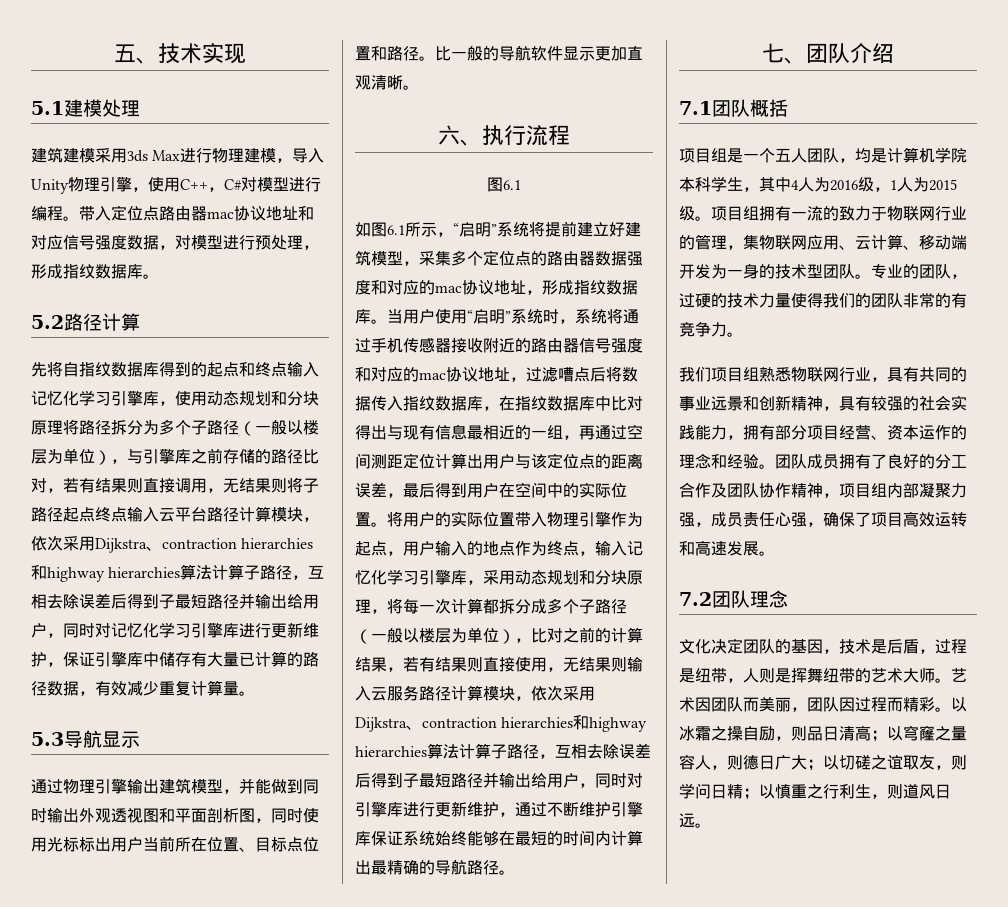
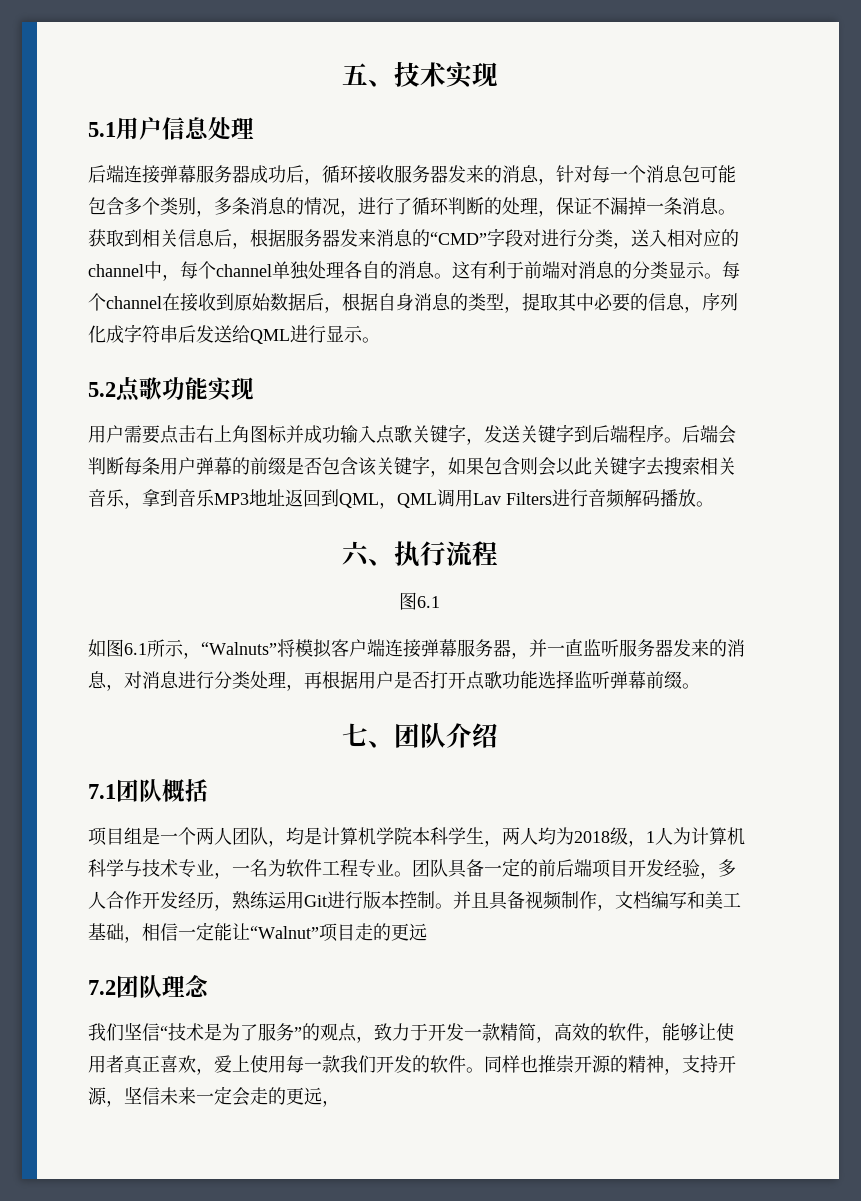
[64,99,102,117] 建模 -> [116,117,209,140] 用户信息
[31,147,325,163] [31,177,321,194] [31,205,314,221] [31,235,319,250] [31,264,159,279] [31,313,140,331] [31,361,319,377] [31,390,319,406] [31,419,319,436] [31,448,319,465] [31,477,319,493] [31,506,319,522] [31,535,314,553] [31,564,325,582] [31,593,319,609] [31,622,319,638] [31,651,319,667] [31,680,255,696] [31,730,140,748] [31,778,319,794] [31,807,319,823] [31,836,319,852] [355,45,643,61] [355,75,403,90] 建筑建模采用3ds Max进行物理建模，导入Unity物理引擎，使用C++，C#对模型进行编程。带入定位点路由器mac协议地址和对应信号强度数据，对模型进行预处理，形成指纹数据库。 // 5.2路径计算 // 先将自指纹数据库得到的起点和终点输入记忆化学习引擎库，使用动态规划和分块原理将路径拆分为多个子路径（一般以楼层为单位），与引擎库之前存储的路径比对，若有结果则直接调用，无结果则将子路径起点终点输入云平台路径计算模块，依次采用Dijkstra、contraction hierarchies和highway hierarchies算法计算子路径，互相去除误差后得到子最短路径并输出给用户，同时对记忆化学习引擎库进行更新维护，保证引擎库中储存有大量已计算的路径数据，有效减少重复计算量。 // 5.3导航显示 // 通过物理引擎输出建筑模型，并能做到同时输出外观透视图和平面剖析图，同时使用光标标出用户当前所在位置、目标点位置和路径。比一般的导航软件显示更加直观清晰 -> [88,165,736,185] [88,197,736,217] [88,228,739,249] [88,261,740,281] [88,293,738,313] [88,324,380,344] [88,377,254,402] [88,424,736,445] [88,456,736,477] [88,489,696,509] 后端连接弹幕服务器成功后，循环接收服务器发来的消息，针对每一个消息包可能包含多个类别，多条消息的情况，进行了循环判断的处理，保证不漏掉一条消息。获取到相关信息后，根据服务器发来消息的“CMD”字段对进行分类，送入相对应的channel中，每个channel单独处理各自的消息。这有利于前端对消息的分类显示。每个channel在接收到原始数据后，根据自身消息的类型，提取其中必要的信息，序列化成字符串后发送给QML进行显示。 // 5.2点歌功能实现 // 用户需要点击右上角图标并成功输入点歌关键字，发送关键字到后端程序。后端会判断每条用户弹幕的前缀是否包含该关键字，如果包含则会以此关键字去搜索相关音乐，拿到音乐MP3地址返回到QML，QML调用Lav Filters进行音频解码播放
[453,221,641,237] [355,250,643,266] [355,280,638,295] [355,308,639,324] [355,337,643,353] [355,366,638,382] [355,396,643,411] [355,424,643,440] [355,453,643,469] [355,482,627,498] [355,511,643,527] [355,541,643,556] [355,569,643,585] [355,598,627,614] [355,627,643,644] [355,657,643,672] [355,685,595,701] [355,715,648,732] [355,743,651,759] [355,772,643,788] [355,801,643,817] [355,830,643,846] [355,859,499,875] “启明”系统将提前建立好建筑模型，采集多个定位点的路由器数据强度和对应的mac协议地址，形成指纹数据库。当用户使用“启明”系统时，系统将通过手机传感器接收附近的路由器信号强度和对应的mac协议地址，过滤嘈点后将数据传入指纹数据库，在指纹数据库中比对得出与现有信息最相近的一组，再通过空间测距定位计算出用户与该定位点的距离误差，最后得到用户在空间中的实际位置。将用户的实际位置带入物理引擎作为起点，用户输入的地点作为终点，输入记忆化学习引擎库，采用动态规划和分块原理，将每一次计算都拆分成多个子路径（一般以楼层为单位），比对之前的计算结果，若有结果则直接使用，无结果则输入云服务路径计算模块，依次采用Dijkstra、contraction hierarchies和highway hierarchies算法计算子路径，互相去除误差后得到子最短路径并输出给用户，同时对引擎库进行更新维护，通过不断维护引擎库保证系统始终能够在最短的时间内计算出最精确的导航路径 -> [201,639,745,659] [88,670,682,691] “Walnuts”将模拟客户端连接弹幕服务器，并一直监听服务器发来的消息，对消息进行分类处理，再根据用户是否打开点歌功能选择监听弹幕前缀
[775,148,791,162] 五 -> [196,827,214,845] 两
[759,177,957,192] [679,206,967,221] [679,234,967,250] [679,263,967,279] [679,293,967,308] [679,321,743,337] [679,366,967,382] [679,395,967,411] [679,425,967,440] [679,453,967,469] [679,482,967,498] [679,511,967,527] [679,540,775,556] [679,590,788,608] [679,638,967,654] [679,668,967,683] [679,697,967,712] [679,725,967,742] [679,754,967,771] [679,783,951,800] [679,813,711,828] 其中4人为2016级，1人为2015级。项目组拥有一流的致力于物联网行业的管理，集物联网应用、云计算、移动端开发为一身的技术型团队。专业的团队，过硬的技术力量使得我们的团队非常的有竞争力。 // 我们项目组熟悉物联网行业，具有共同的事业远景和创新精神，具有较强的社会实践能力，拥有部分项目经营、资本运作的理念和经验。团队成员拥有了良好的分工合作及团队协作精神，项目组内部凝聚力强，成员责任心强，确保了项目高效运转和高速发展。 // 7.2团队理念 // 文化决定团队的基因，技术是后盾，过程是纽带，人则是挥舞纽带的艺术大师。艺术因团队而美丽，团队因过程而精彩。以冰霜之操自励，则品日清高；以穹窿之量容人，则德日广大；以切磋之谊取友，则学问日精；以慎重之行利生，则道风日远。 -> [502,827,745,847] [88,858,736,879] [88,891,741,911] [88,922,427,943] [88,975,209,998] [88,1022,734,1043] [88,1055,736,1075] [88,1086,340,1107] 两人均为2018级，1人为计算机科学与技术专业，一名为软件工程专业。团队具备一定的前后端项目开发经验，多人合作开发经历，熟练运用Git进行版本控制。并且具备视频制作，文档编写和美工基础，相信一定能让“Walnut”项目走的更远 // 7.2团队理念 // 我们坚信“技术是为了服务”的观点，致力于开发一款精简，高效的软件，能够让使用者真正喜欢，爱上使用每一款我们开发的软件。同样也推崇开源的精神，支持开源，坚信未来一定会走的更远，

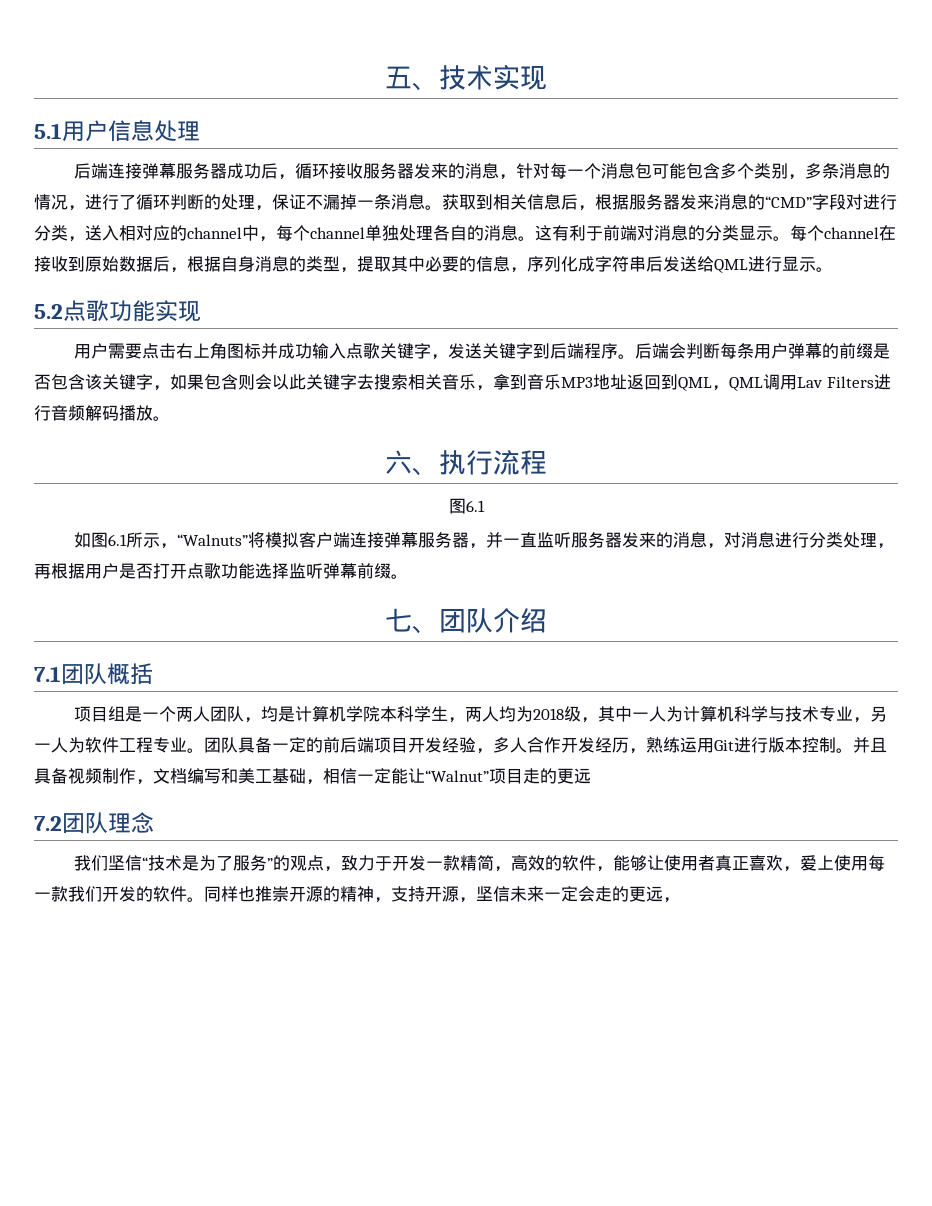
[646,831,655,843] 1 -> [597,706,649,722] 其中一
[232,859,268,877] 一名 -> [869,706,887,722] [34,737,68,753] 另一人

